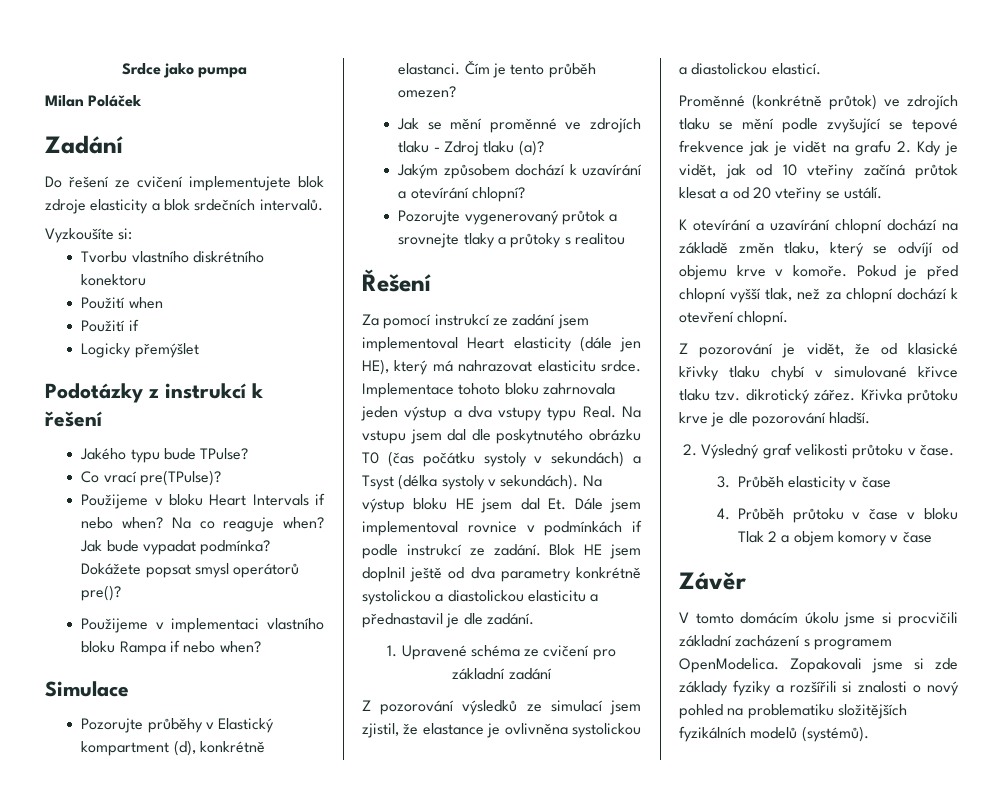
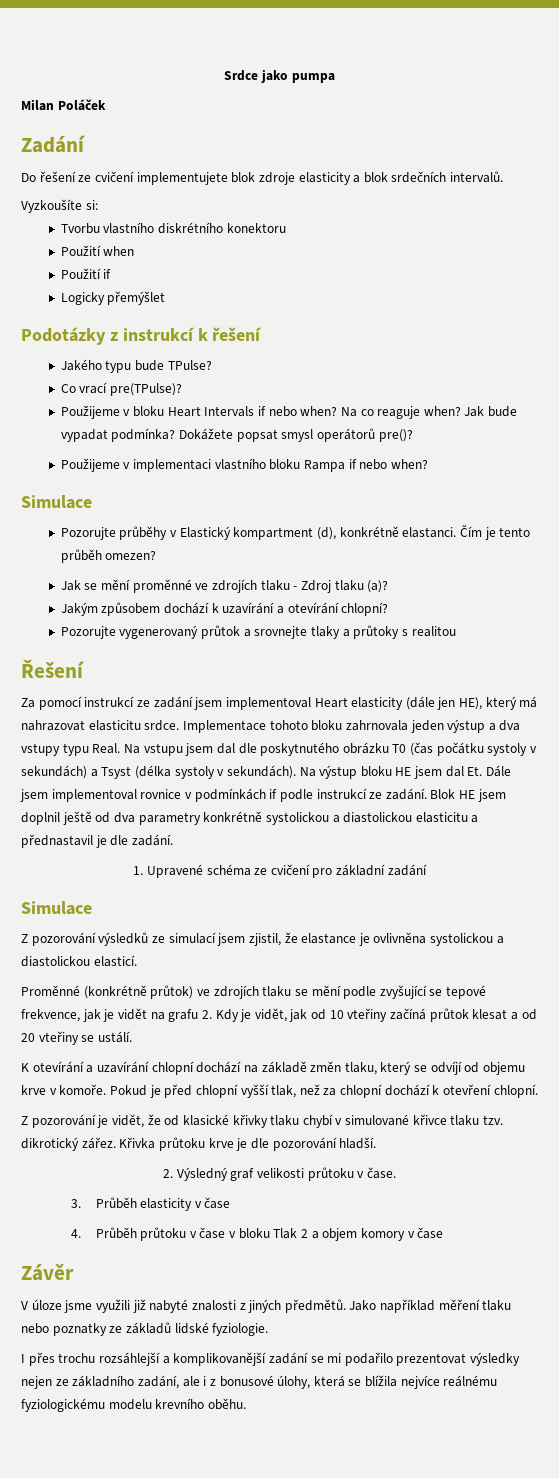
(552, 674) none -> [21,901,92,915] // Simulace
[679,140,744,153] frekvence -> [21,1009,80,1022] frekvence,
[695,612,958,627] [679,635,892,650] [679,658,958,673] [679,680,959,696] [679,704,907,719] [679,726,869,742] tomto domácím úkolu jsme si procvičili základní zacházení s programem OpenModelica. Zopakovali jsme si zde základy fyziky a rozšířili si znalosti o nový pohled na problematiku složitějších fyzikálních modelů (systémů). -> [31,1299,512,1313] [21,1322,269,1336] [21,1352,521,1366] [21,1375,498,1389] [21,1398,246,1412] úloze jsme využili již nabyté znalosti z jiných předmětů. Jako například měření tlaku nebo poznatky ze základů lidské fyziologie. // I přes trochu rozsáhlejší a komplikovanější zadání se mi podařilo prezentovat výsledky nejen ze základního zadání, ale i z bonusové úlohy, která se blížila nejvíce reálnému fyziologickému modelu krevního oběhu.

